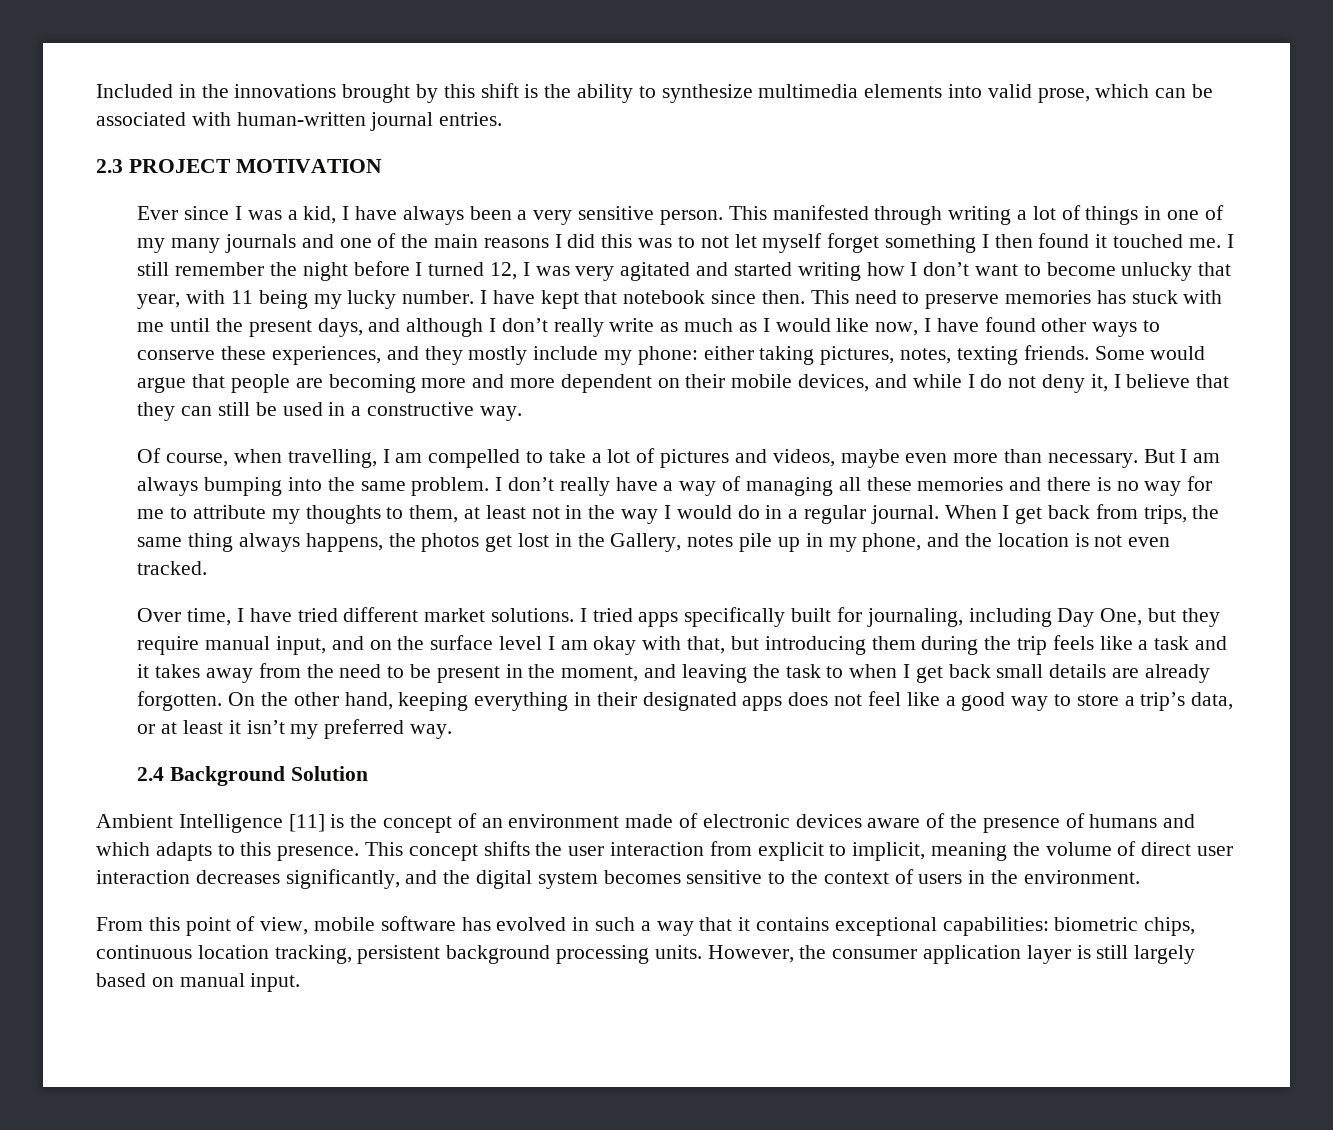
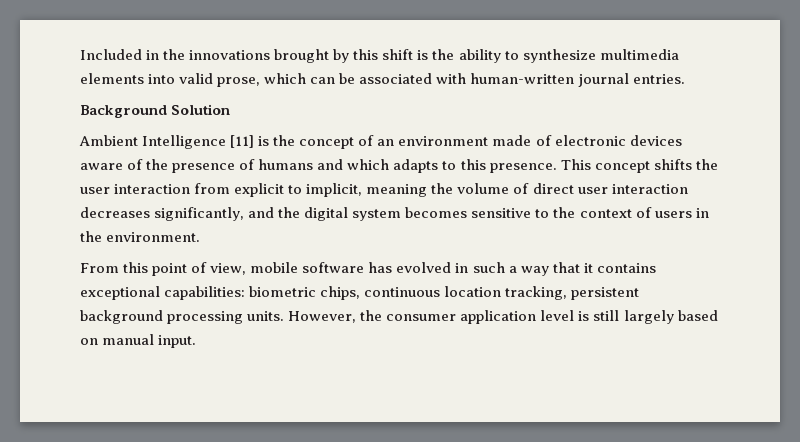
[96,159,382,173] [137,205,1224,225] [137,233,1234,253] [137,261,1232,281] [137,290,1223,309] [137,317,1160,337] [137,345,1206,365] [137,374,1230,393] [137,402,522,421] [137,448,1221,468] [137,476,1213,496] [137,504,1220,524] [137,533,1171,552] [137,561,208,575] [137,607,1220,627] [137,635,1227,655] [137,663,1210,683] [137,691,1234,711] [137,719,453,739] [137,767,165,781] 2.3 PROJECT MOTIVATION // Ever since I was a kid, I have always been a very sensitive person. This manifested through writing a lot of things in one of my many journals and one of the main reasons I did this was to not let myself forget something I then found it touched me. I still remember the night before I turned 12, I was very agitated and started writing how I don’t want to become unlucky that year, with 11 being my lucky number. I have kept that notebook since then. This need to preserve memories has stuck with me until the present days, and although I don’t really write as much as I would like now, I have found other ways to conserve these experiences, and they mostly include my phone: either taking pictures, notes, texting friends. Some would argue that people are becoming more and more dependent on their mobile devices, and while I do not deny it, I believe that they can still be used in a constructive way. // Of course, when travelling, I am compelled to take a lot of pictures and videos, maybe even more than necessary. But I am always bumping into the same problem. I don’t really have a way of managing all these memories and there is no way for me to attribute my thoughts to them, at least not in the way I would do in a regular journal. When I get back from trips, the same thing always happens, the photos get lost in the Gallery, notes pile up in my phone, and the location is not even tracked. // Over time, I have tried different market solutions. I tried apps specifically built for journaling, including Day One, but they require manual input, and on the surface level I am okay with that, but introducing them during the trip feels like a task and it takes away from the need to be present in the moment, and leaving the task to when I get back small details are already forgotten. On the other hand, keeping everything in their designated apps does not feel like a good way to store a trip’s data, or at least it isn’t my preferred way. // 2.4 -> (685, 79) none
[1026,945,1071,964] layer -> [540,310,575,321] level

